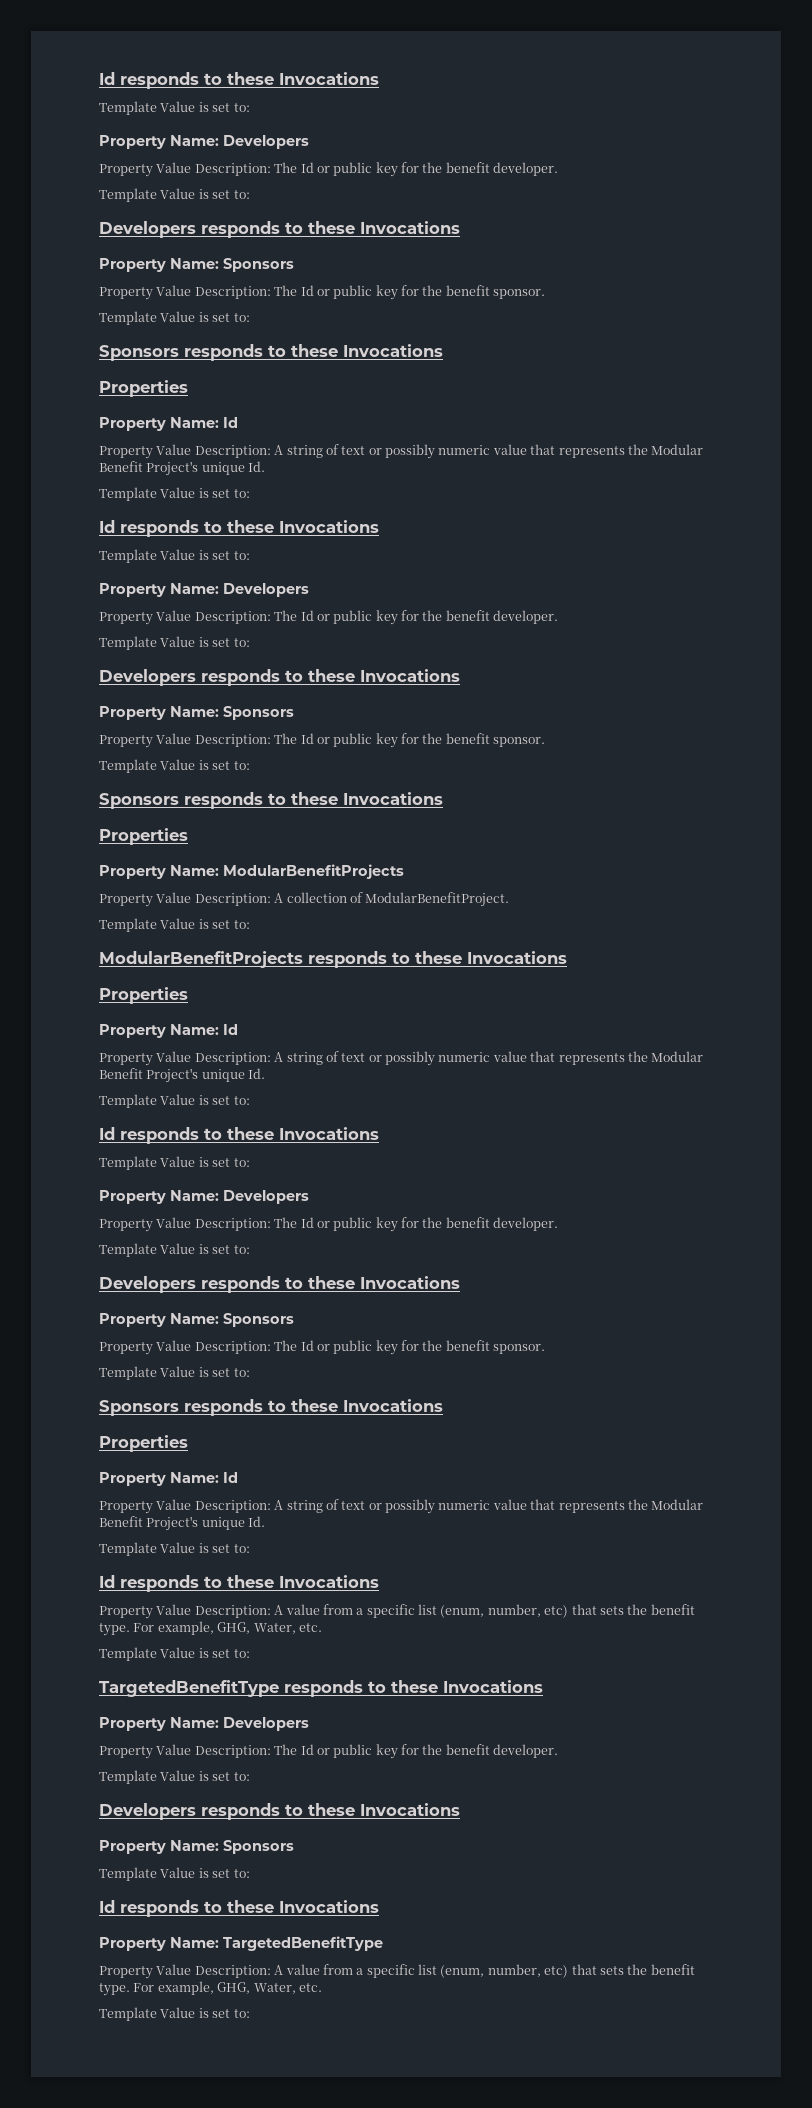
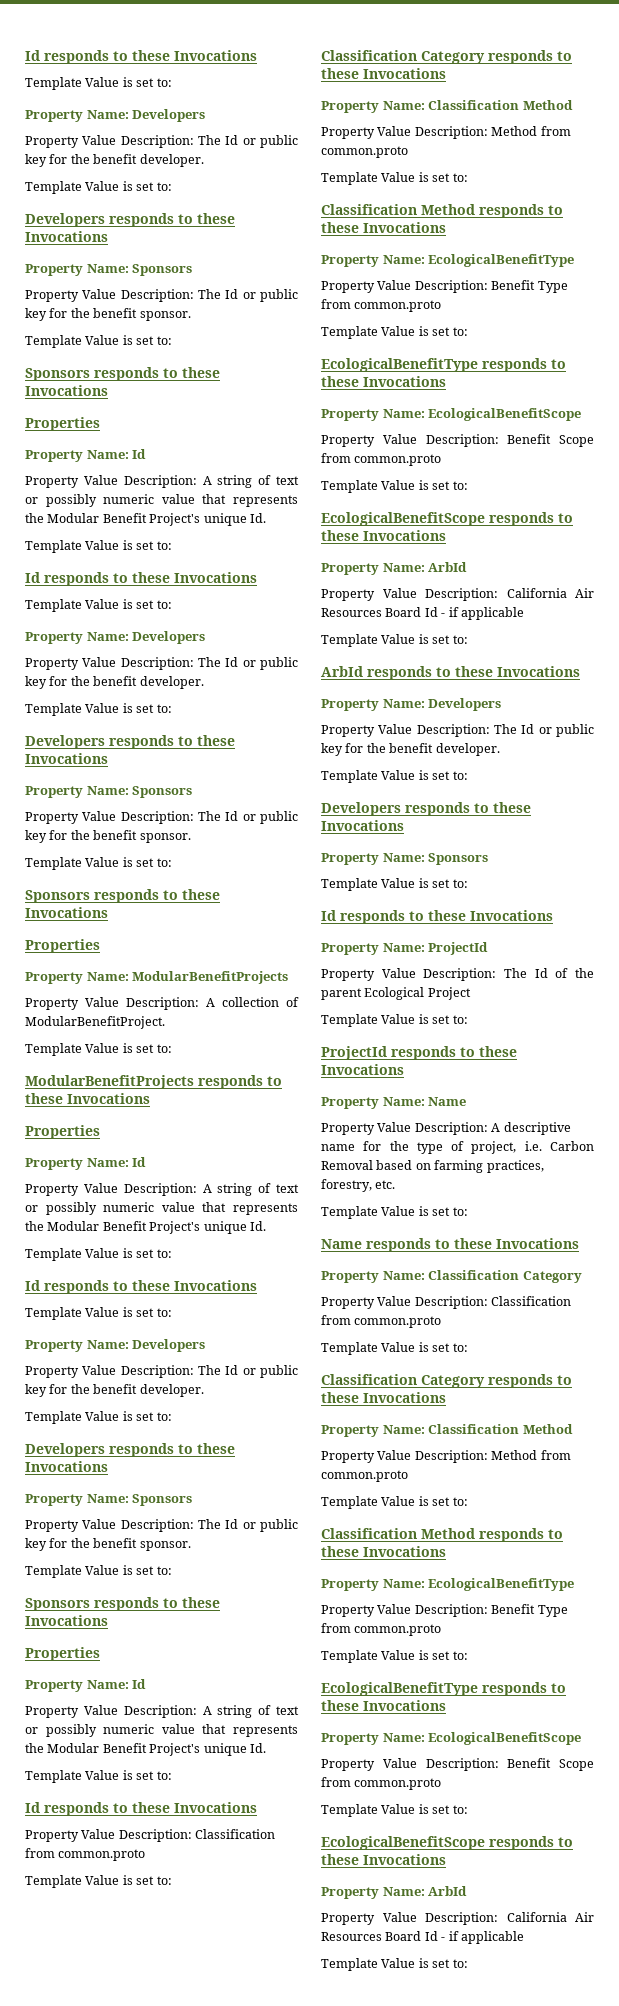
[274,1604,695,1618] [99,1621,322,1636] [99,1647,250,1661] [99,1680,279,1697] A value from a specific list (enum, number, etc) that sets the benefit type. For example, GHG, Water, etc. // Template Value is set to: // TargetedBenefitType -> [195,1829,276,1839] [25,1848,146,1861] [25,1875,172,1888] [321,50,572,64] [321,68,446,79] [321,100,573,113] [321,126,571,139] [321,146,408,158] [321,172,468,185] [321,204,563,218] [321,222,446,233] [321,254,575,267] [321,280,568,293] [321,299,442,312] [321,326,468,339] [321,358,566,372] [321,376,446,387] [321,408,582,421] [321,434,594,447] [321,453,442,466] [321,480,468,493] [321,512,573,526] [321,530,446,541] [321,562,468,575] [321,588,594,601] [321,607,524,620] [321,634,468,647] [321,666,363,677] Classification from common.proto // Template Value is set to: // Classification Category responds to these Invocations // Property Name: Classification Method // Property Value Description: Method from common.proto // Template Value is set to: // Classification Method responds to these Invocations // Property Name: EcologicalBenefitType // Property Value Description: Benefit Type from common.proto // Template Value is set to: // EcologicalBenefitType responds to these Invocations // Property Name: EcologicalBenefitScope // Property Value Description: Benefit Scope from common.proto // Template Value is set to: // EcologicalBenefitScope responds to these Invocations // Property Name: ArbId // Property Value Description: California Air Resources Board Id - if applicable // Template Value is set to: // ArbId
[223,1936,383,1951] [99,1964,695,1979] [99,1981,322,1996] [99,2007,250,2021] TargetedBenefitType // Property Value Description: A value from a specific list (enum, number, etc) that sets the benefit type. For example, GHG, Water, etc. // Template Value is set to: -> [428,942,489,955] [321,968,594,981] [321,987,471,1000] [321,1014,468,1027] [321,1046,517,1060] [321,1064,404,1075] [321,1097,467,1109] [321,1122,571,1135] [321,1141,594,1154] [321,1160,544,1173] [321,1179,396,1192] [321,1206,468,1219] [321,1238,579,1252] [321,1270,582,1283] [321,1296,572,1309] [321,1315,442,1328] [321,1342,468,1355] [321,1374,572,1388] [321,1392,446,1403] [321,1424,573,1437] [321,1450,571,1463] [321,1470,408,1482] [321,1496,468,1509] [321,1528,563,1542] [321,1546,446,1557] [321,1578,575,1591] [321,1604,568,1617] [321,1623,442,1636] [321,1650,468,1663] [321,1682,566,1696] [321,1700,446,1711] [321,1732,582,1745] [321,1758,594,1771] [321,1777,442,1790] [321,1804,468,1817] [321,1836,573,1850] [321,1854,446,1865] [321,1886,468,1899] [321,1912,594,1925] [321,1931,524,1944] [321,1958,468,1971] ProjectId // Property Value Description: The Id of the parent Ecological Project // Template Value is set to: // ProjectId responds to these Invocations // Property Name: Name // Property Value Description: A descriptive name for the type of project, i.e. Carbon Removal based on farming practices, forestry, etc. // Template Value is set to: // Name responds to these Invocations // Property Name: Classification Category // Property Value Description: Classification from common.proto // Template Value is set to: // Classification Category responds to these Invocations // Property Name: Classification Method // Property Value Description: Method from common.proto // Template Value is set to: // Classification Method responds to these Invocations // Property Name: EcologicalBenefitType // Property Value Description: Benefit Type from common.proto // Template Value is set to: // EcologicalBenefitType responds to these Invocations // Property Name: EcologicalBenefitScope // Property Value Description: Benefit Scope from common.proto // Template Value is set to: // EcologicalBenefitScope responds to these Invocations // Property Name: ArbId // Property Value Description: California Air Resources Board Id - if applicable // Template Value is set to:

